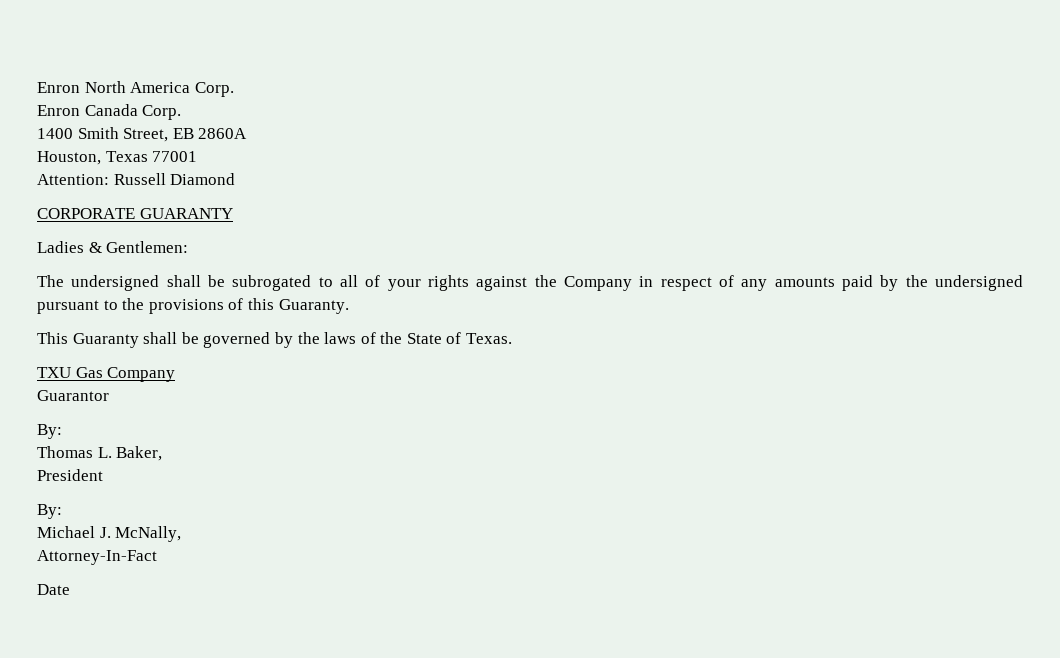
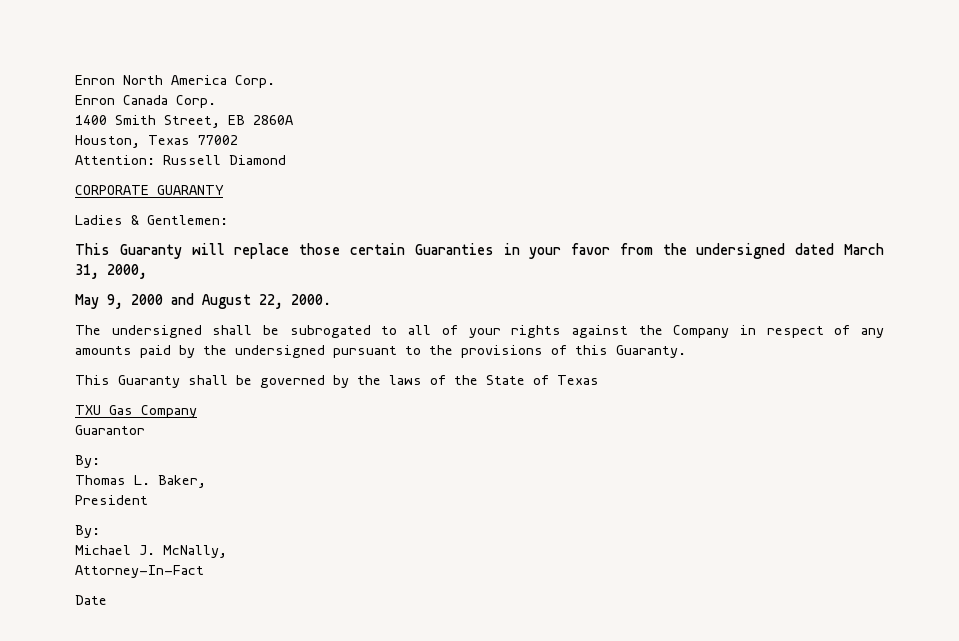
[152,151,198,162] 77001 -> [198,135,238,145] 77002
(189, 247) none -> [75,243,885,259] [75,264,147,279] [75,293,331,309] // This Guaranty will replace those certain Guaranties in your favor from the undersigned dated March 31, 2000, // May 9, 2000 and August 22, 2000.
[466,333,513,344] Texas. -> [557,375,599,385] Texas

